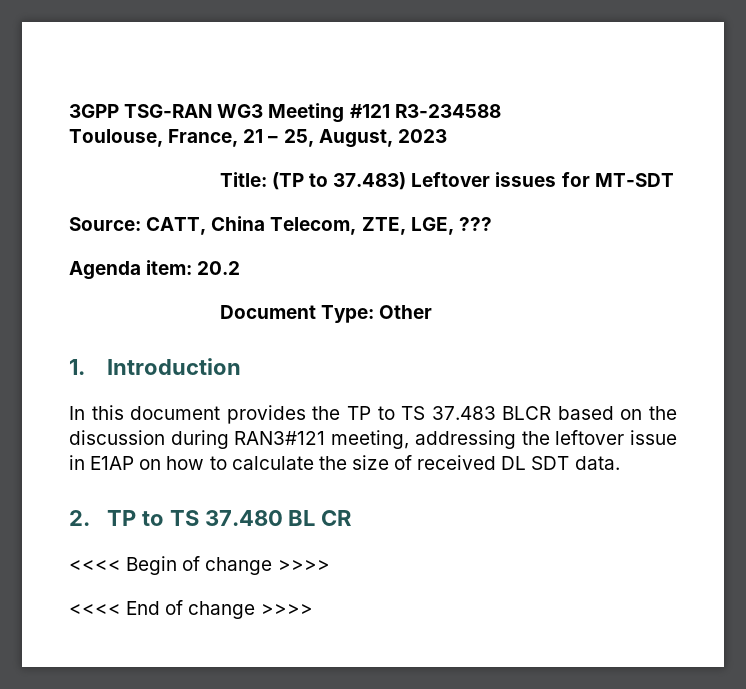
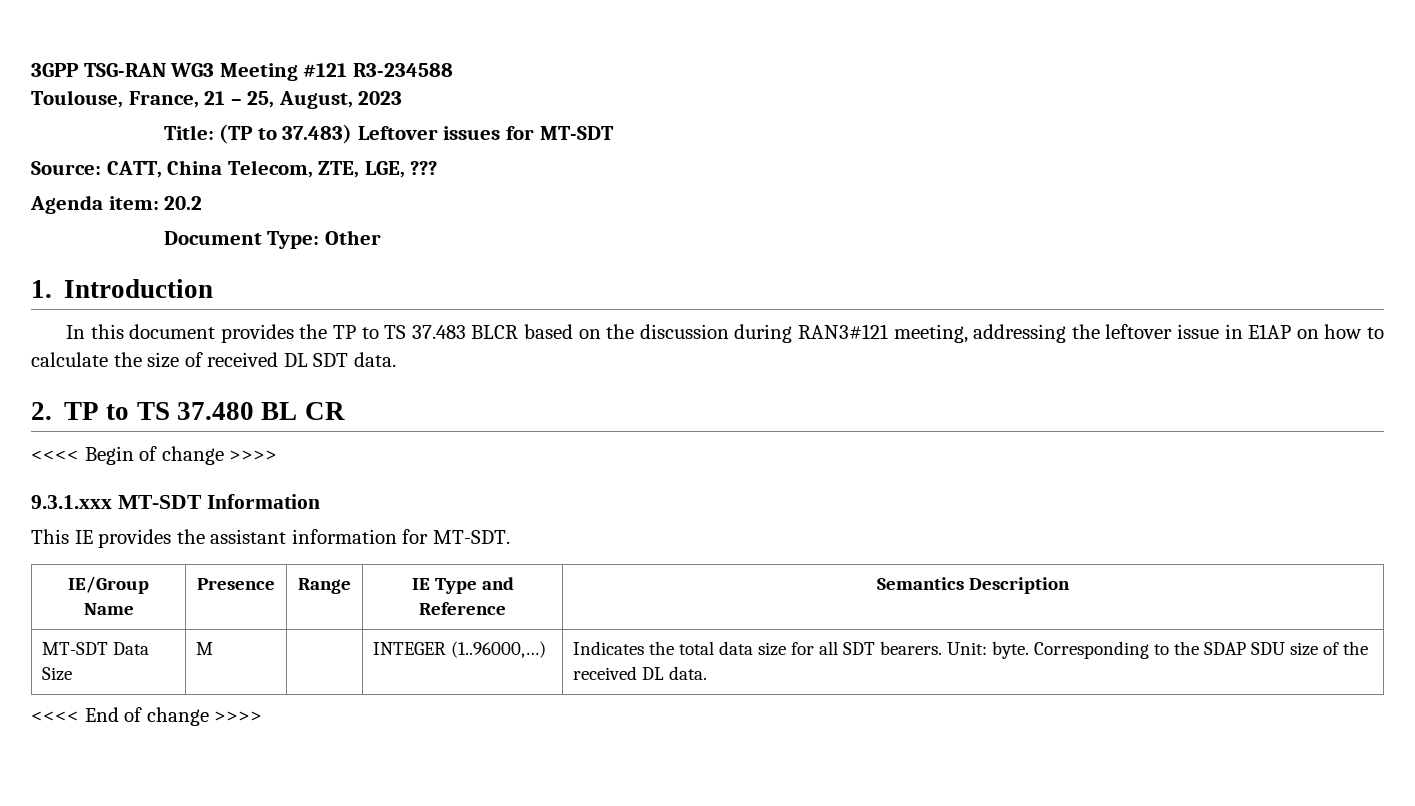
(330, 565) none -> [31,494,320,509] [31,529,510,548] [68,576,149,594] [83,603,134,615] [197,578,275,590] [298,578,351,594] [411,577,514,594] [419,602,507,615] [877,577,1070,594] [42,642,150,655] [42,667,73,681] [196,642,214,655] [373,641,547,658] [573,641,1368,659] [573,666,708,680] // 9.3.1.xxx MT-SDT Information // This IE provides the assistant information for MT-SDT. // IE/Group Name | Presence | Range | IE Type and Reference | Semantics Description // MT-SDT Data Size | M | | INTEGER (1..96000,…) | Indicates the total data size for all SDT bearers. Unit: byte. Corresponding to the SDAP SDU size of the received DL data.

